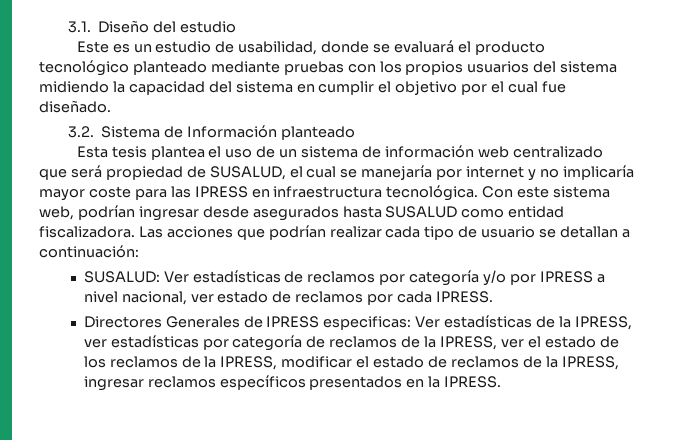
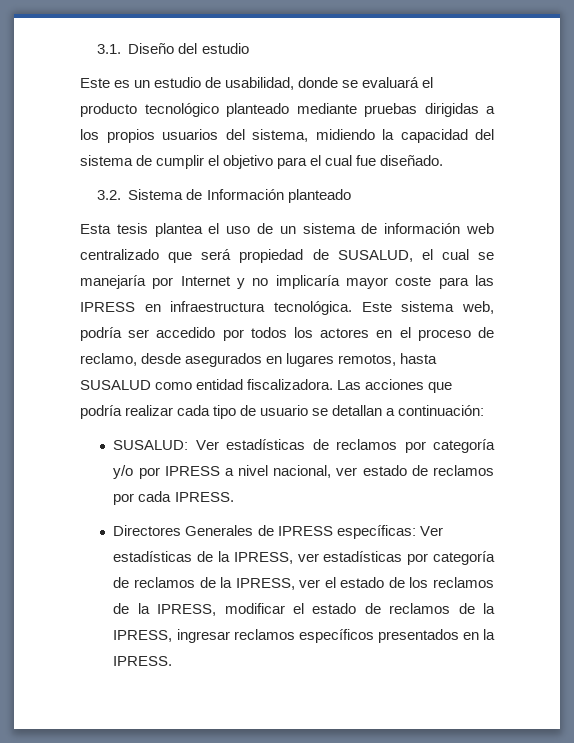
[347,64,376,73] con -> [424,103,495,117] dirigidas a
[560,61,618,73] sistema -> [252,129,308,142] sistema,
[296,84,315,93] en -> [136,155,153,166] de
[461,84,488,95] por -> [277,157,308,169] para
[466,166,525,178] internet -> [180,276,231,286] Internet
[482,186,611,198] [39,205,339,221] Con este sistema web, podrían ingresar desde asegurados -> [361,301,495,314] [80,327,494,341] [80,353,397,367] Este sistema web, podría ser accedido por todos los actores en el proceso de reclamo, desde asegurados en lugares remotos,
[268,225,326,240] podrían -> [80,405,122,419] podría
[323,316,412,330] especificas: -> [336,525,416,539] específicas:

